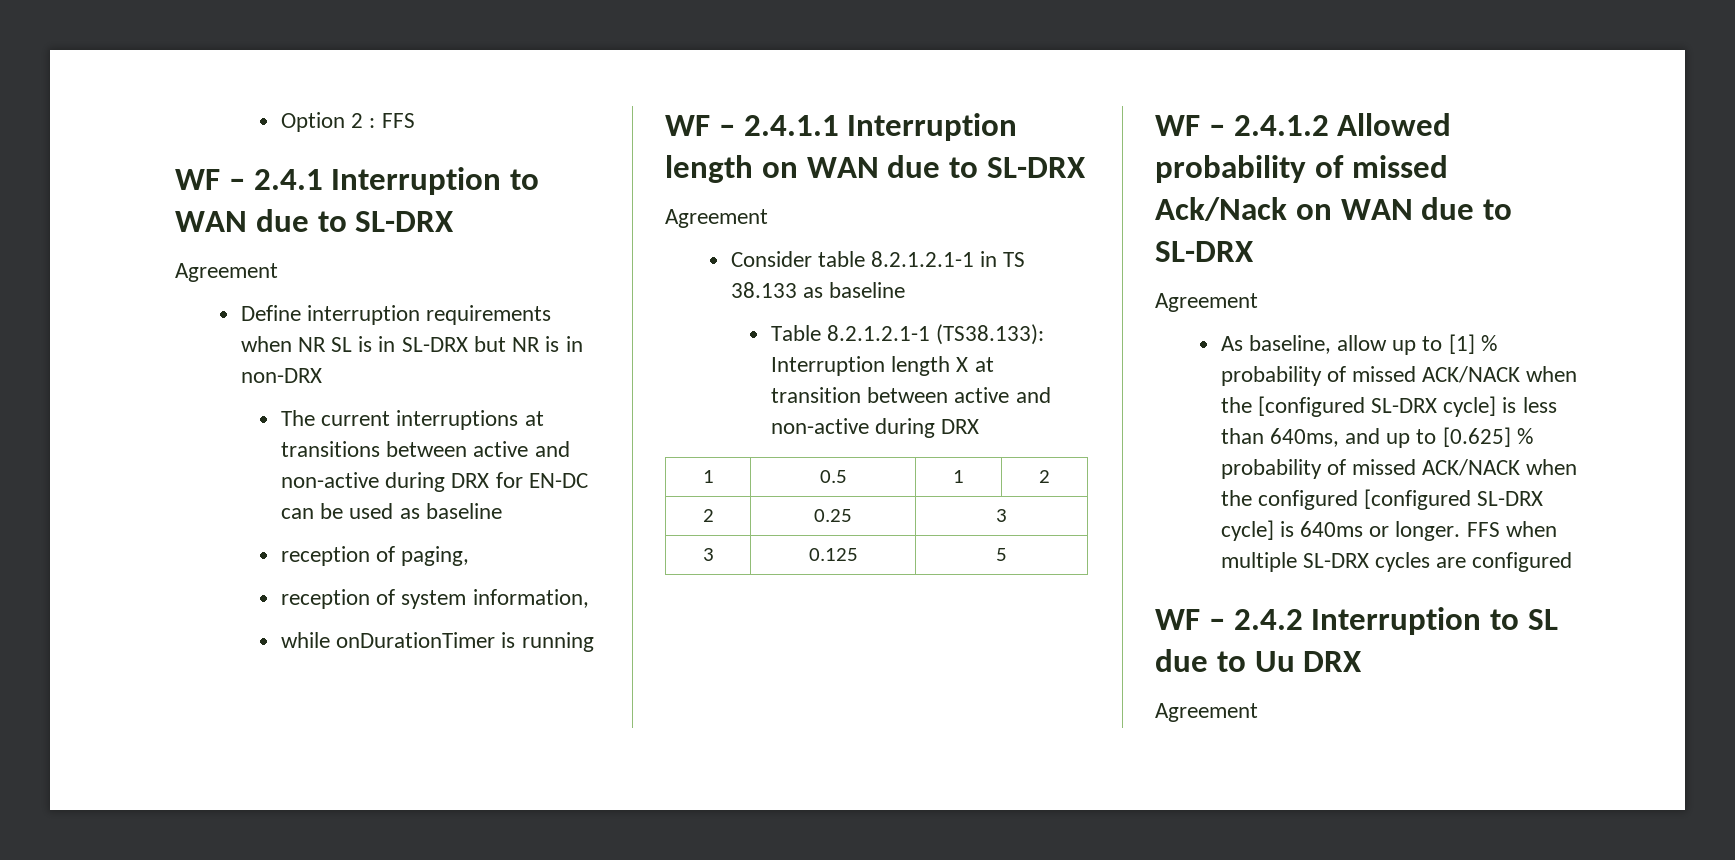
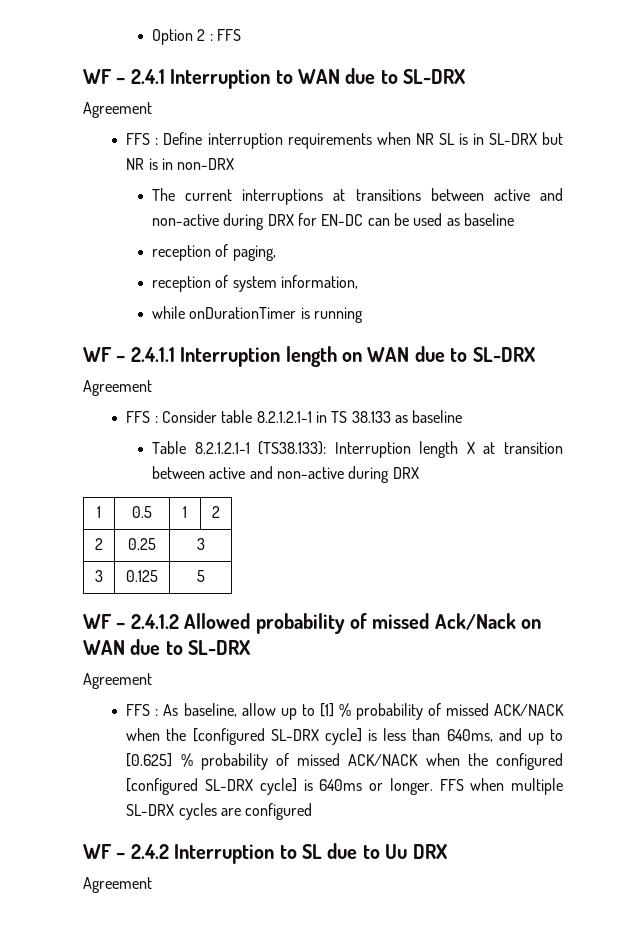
(278, 272) none -> [126,133,159,145] FFS :
(768, 218) none -> [126,411,158,423] FFS :
(1258, 302) none -> [126,704,159,716] FFS :

